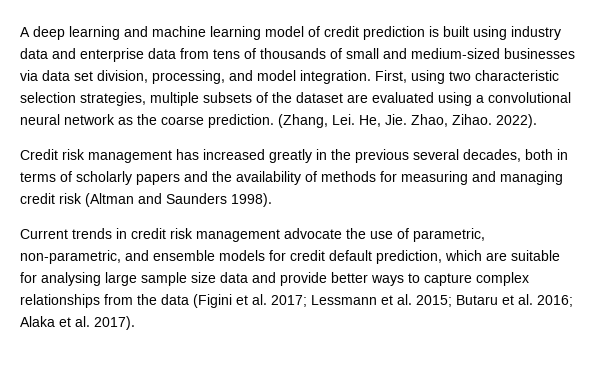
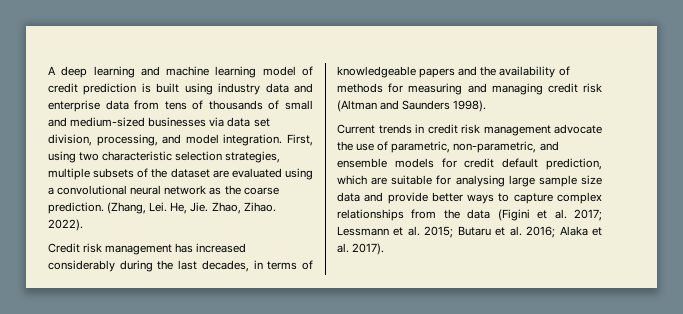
[269,149,553,163] greatly in the previous several decades, both -> [48,260,249,272] considerably during the last decades,
[76,171,132,185] scholarly -> [337,66,416,78] knowledgeable

